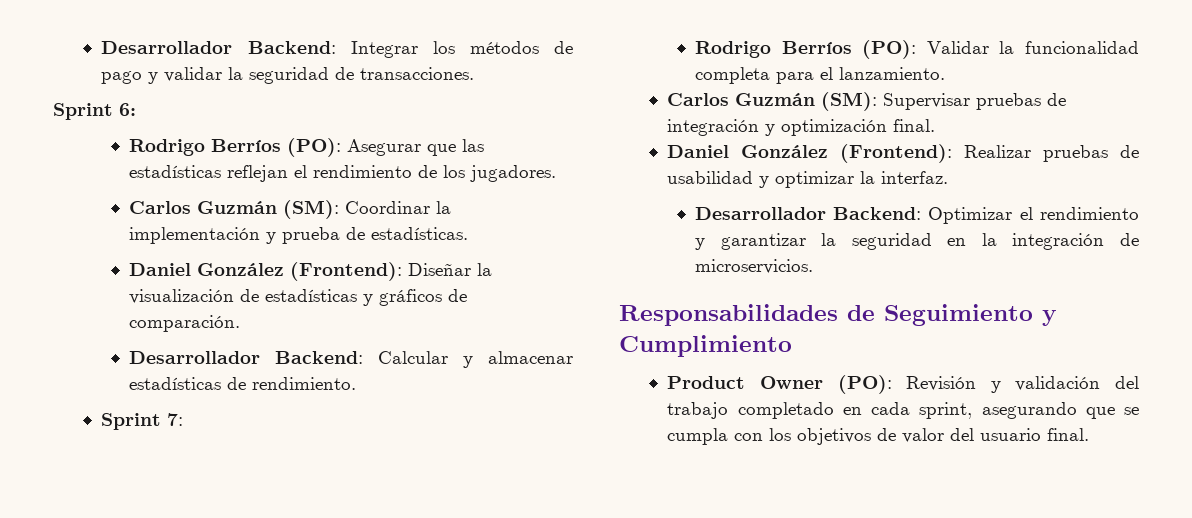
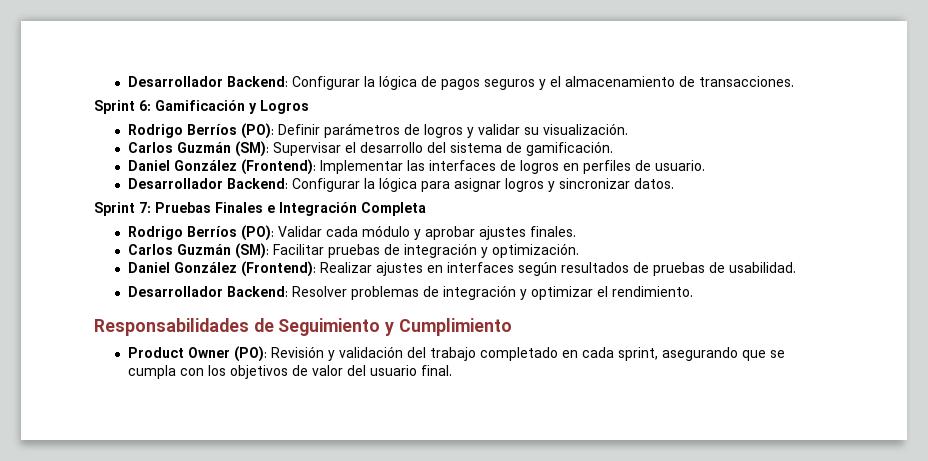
[101,41,573,58] [101,67,330,84] Desarrollador Backend: Integrar los métodos de pago y validar la seguridad -> [127,75,675,90] Desarrollador Backend: Configurar la lógica de pagos seguros y el almacenamiento
[128,138,484,157] [128,165,556,182] [128,200,451,219] [128,227,468,244] [128,262,492,281] [128,289,467,306] [128,315,240,332] [128,351,573,368] [128,377,356,390] [101,413,184,430] [694,40,1139,59] [694,67,945,84] [667,92,971,111] // Rodrigo Berríos (PO): Asegurar que las estadísticas reflejan el rendimiento de los jugadores. // Carlos Guzmán (SM): Coordinar la implementación y prueba de estadísticas. // Daniel González (Frontend): Diseñar la visualización de estadísticas y gráficos de comparación. // Desarrollador Backend: Calcular y almacenar estadísticas de rendimiento. // Sprint 7: // Rodrigo Berríos (PO): Validar la funcionalidad completa para el lanzamiento. // Carlos Guzmán (SM): Supervisar -> [155,100,309,114] [127,123,628,139] [127,141,613,157] [127,159,705,175] [127,177,674,192] [94,202,426,216] [127,225,576,241] [127,243,324,259] Gamificación y Logros // Rodrigo Berríos (PO): Definir parámetros de logros y validar su visualización. // Carlos Guzmán (SM): Supervisar el desarrollo del sistema de gamificación. // Daniel González (Frontend): Implementar las interfaces de logros en perfiles de usuario. // Desarrollador Backend: Configurar la lógica para asignar logros y sincronizar datos. // Sprint 7: Pruebas Finales e Integración Completa // Rodrigo Berríos (PO): Validar cada módulo y aprobar ajustes finales. // Carlos Guzmán (SM): Facilitar
[781,119,936,136] optimización final. -> [491,243,579,258] optimización.
[1043,145,1139,162] [667,171,949,188] [694,207,1139,224] [694,233,1139,250] [694,259,813,274] pruebas de usabilidad y optimizar la interfaz. // Desarrollador Backend: Optimizar el rendimiento y garantizar la seguridad en la integración de microservicios. -> [375,262,796,276] [127,285,693,300] ajustes en interfaces según resultados de pruebas de usabilidad. // Desarrollador Backend: Resolver problemas de integración y optimizar el rendimiento.

